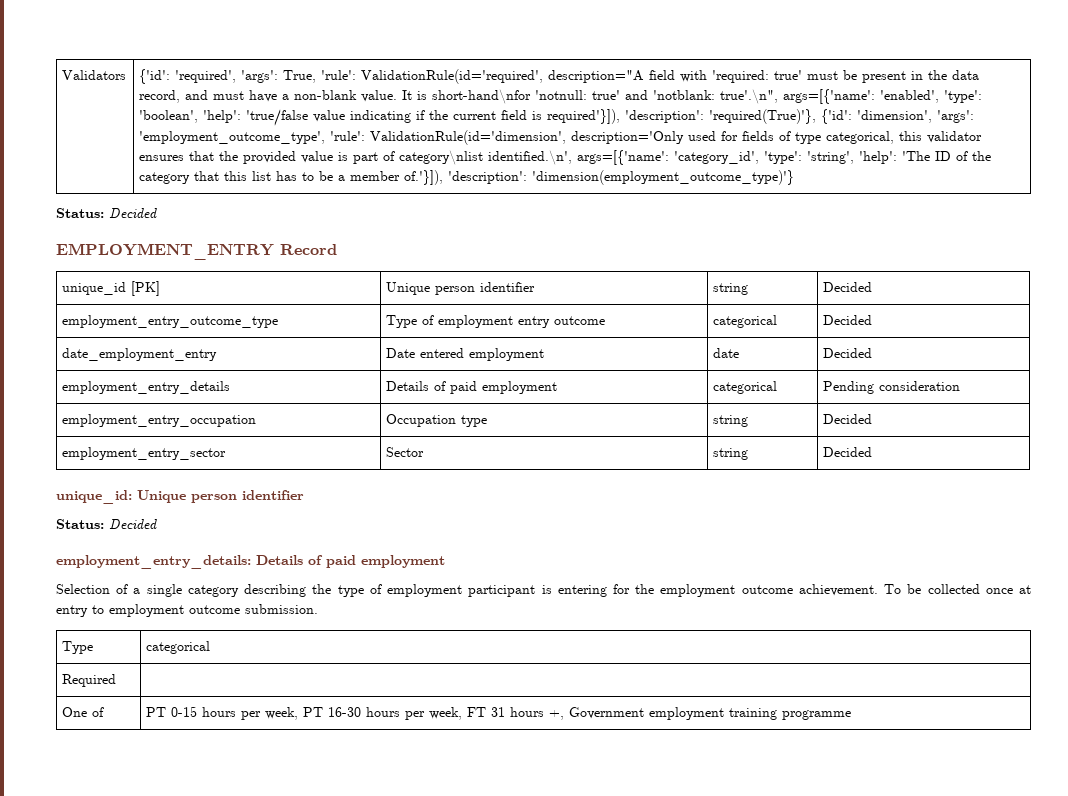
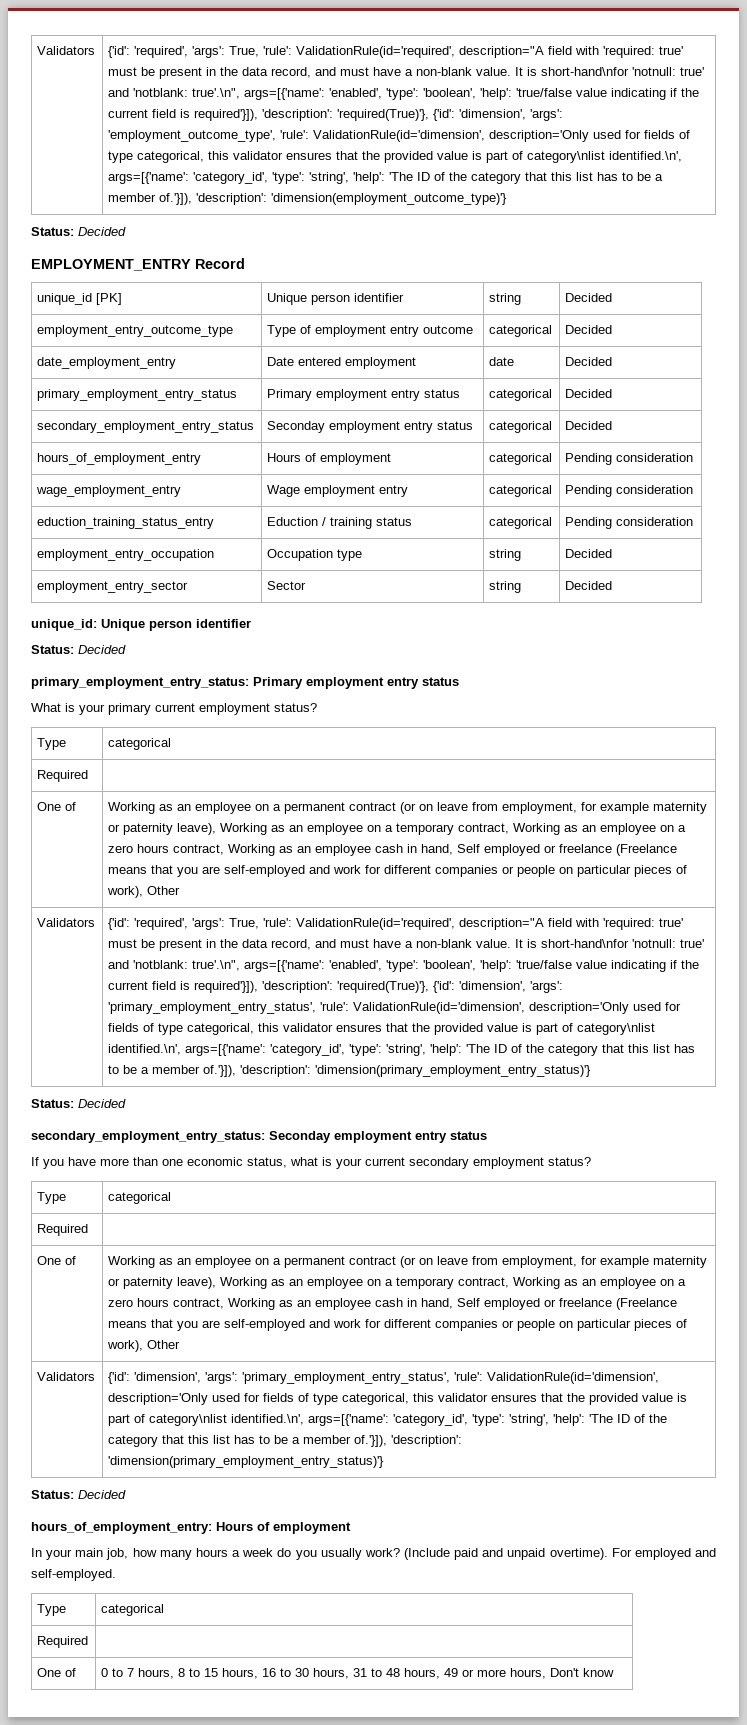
[62,381,231,394] [386,381,558,394] employment_entry_details | Details of paid employment -> [37,389,238,401] [267,389,461,401] [489,389,553,401] [565,389,613,398] [37,421,255,433] [267,421,474,433] [489,421,553,433] [565,421,613,430] [37,453,202,465] [267,453,392,465] [489,453,553,465] [565,453,694,465] [36,485,182,497] [267,485,409,497] [489,485,553,497] [565,485,694,497] [37,517,215,529] [267,517,413,529] primary_employment_entry_status | Primary employment entry status | categorical | Decided // secondary_employment_entry_status | Seconday employment entry status | categorical | Decided // hours_of_employment_entry | Hours of employment | categorical | Pending consideration // wage_employment_entry | Wage employment entry | categorical | Pending consideration // eduction_training_status_entry | Eduction / training status
[56,555,445,569] [56,584,1032,597] [56,604,318,617] [62,641,94,654] [146,641,211,654] [62,674,117,687] [62,707,105,717] [146,706,852,720] employment_entry_details: Details of paid employment // Selection of a single category describing the type of employment participant is entering for the employment outcome achievement. To be collected once at entry to employment outcome submission. // Type | categorical // Required | // One of | PT 0-15 hours per week, PT 16-30 hours per week, FT 31 hours +, Government employment training programme -> [31,677,459,689] [31,703,317,715] [37,738,67,750] [108,738,172,750] [37,770,89,782] [37,802,77,811] [108,802,708,814] [108,823,687,835] [108,844,678,856] [108,865,688,877] [107,886,181,898] [37,918,96,927] [108,918,684,930] [108,939,705,951] [108,960,700,972] [108,981,564,993] [108,1002,682,1014] [108,1023,656,1035] [108,1044,696,1056] [108,1065,592,1077] [31,1099,126,1108] [31,1131,487,1143] [31,1157,591,1169] [37,1192,67,1204] [108,1192,172,1204] [37,1224,89,1236] [37,1256,77,1265] [108,1256,708,1268] [108,1277,687,1289] [108,1298,678,1310] [108,1319,688,1331] [107,1340,181,1352] [37,1372,96,1381] [108,1372,660,1384] [108,1393,688,1405] [108,1414,668,1426] [108,1435,463,1447] [108,1456,385,1468] [31,1490,126,1499] [31,1522,351,1534] [31,1548,716,1560] [31,1569,116,1581] [37,1604,67,1616] [101,1604,165,1616] [37,1636,89,1648] [37,1668,77,1677] [101,1668,615,1679] primary_employment_entry_status: Primary employment entry status // What is your primary current employment status? // Type | categorical // Required | // One of | Working as an employee on a permanent contract (or on leave from employment, for example maternity or paternity leave), Working as an employee on a temporary contract, Working as an employee on a zero hours contract, Working as an employee cash in hand, Self employed or freelance (Freelance means that you are self-employed and work for different companies or people on particular pieces of work), Other // Validators | {'id': 'required', 'args': True, 'rule': ValidationRule(id='required', description="A field with 'required: true' must be present in the data record, and must have a non-blank value. It is short-hand\nfor 'notnull: true' and 'notblank: true'.\n", args=[{'name': 'enabled', 'type': 'boolean', 'help': 'true/false value indicating if the current field is required'}]), 'description': 'required(True)'}, {'id': 'dimension', 'args': 'primary_employment_entry_status', 'rule': ValidationRule(id='dimension', description='Only used for fields of type categorical, this validator ensures that the provided value is part of category\nlist identified.\n', args=[{'name': 'category_id', 'type': 'string', 'help': 'The ID of the category that this list has to be a member of.'}]), 'description': 'dimension(primary_employment_entry_status)'} // Status: Decided // secondary_employment_entry_status: Seconday employment entry status // If you have more than one economic status, what is your current secondary employment status? // Type | categorical // Required | // One of | Working as an employee on a permanent contract (or on leave from employment, for example maternity or paternity leave), Working as an employee on a temporary contract, Working as an employee on a zero hours contract, Working as an employee cash in hand, Self employed or freelance (Freelance means that you are self-employed and work for different companies or people on particular pieces of work), Other // Validators | {'id': 'dimension', 'args': 'primary_employment_entry_status', 'rule': ValidationRule(id='dimension', description='Only used for fields of type categorical, this validator ensures that the provided value is part of category\nlist identified.\n', args=[{'name': 'category_id', 'type': 'string', 'help': 'The ID of the category that this list has to be a member of.'}]), 'description': 'dimension(primary_employment_entry_status)'} // Status: Decided // hours_of_employment_entry: Hours of employment // In your main job, how many hours a week do you usually work? (Include paid and unpaid overtime). For employed and self-employed. // Type | categorical // Required | // One of | 0 to 7 hours, 8 to 15 hours, 16 to 30 hours, 31 to 48 hours, 49 or more hours, Don't know

